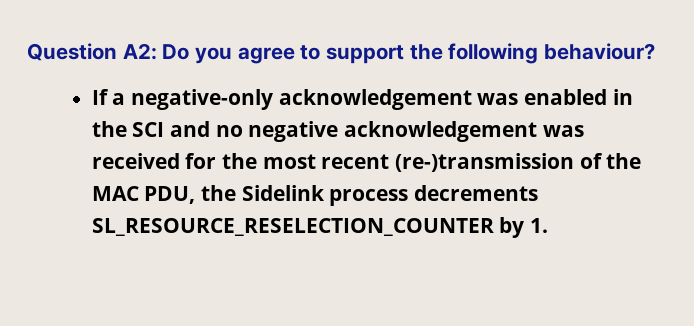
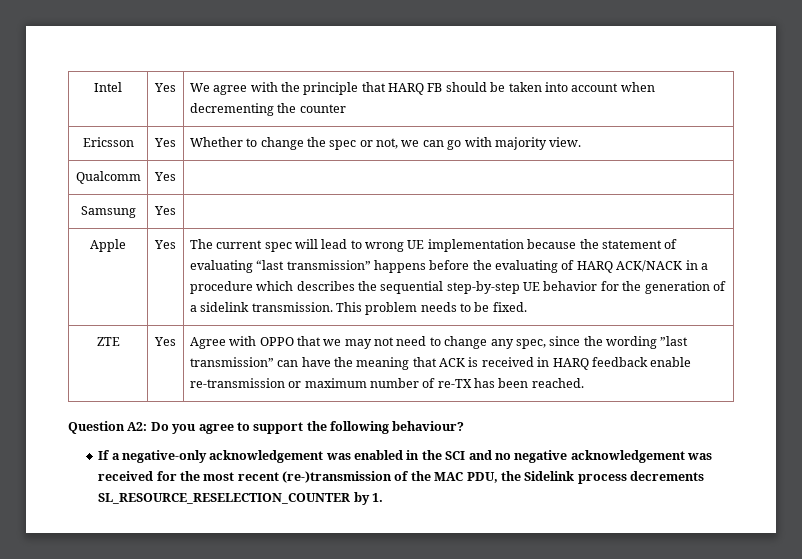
(27, 52) none -> [94,82,122,92] [154,83,176,92] [189,82,655,95] [189,103,346,116] [82,137,134,147] [154,138,176,147] [189,137,582,150] [75,171,141,184] [154,172,176,181] [80,206,136,218] [154,206,176,215] [90,239,126,252] [154,240,176,249] [189,239,678,252] [189,260,708,273] [189,281,726,294] [189,302,527,315] [96,337,120,346] [154,337,176,346] [189,336,689,349] [189,357,692,370] [189,378,584,388] Intel | Yes | We agree with the principle that HARQ FB should be taken into account when decrementing the counter // Ericsson | Yes | Whether to change the spec or not, we can go with majority view. // Qualcomm | Yes | // Samsung | Yes | // Apple | Yes | The current spec will lead to wrong UE implementation because the statement of evaluating “last transmission” happens before the evaluating of HARQ ACK/NACK in a procedure which describes the sequential step-by-step UE behavior for the generation of a sidelink transmission. This problem needs to be fixed. // ZTE | Yes | Agree with OPPO that we may not need to change any spec, since the wording ”last transmission” can have the meaning that ACK is received in HARQ feedback enable re-transmission or maximum number of re-TX has been reached. //

